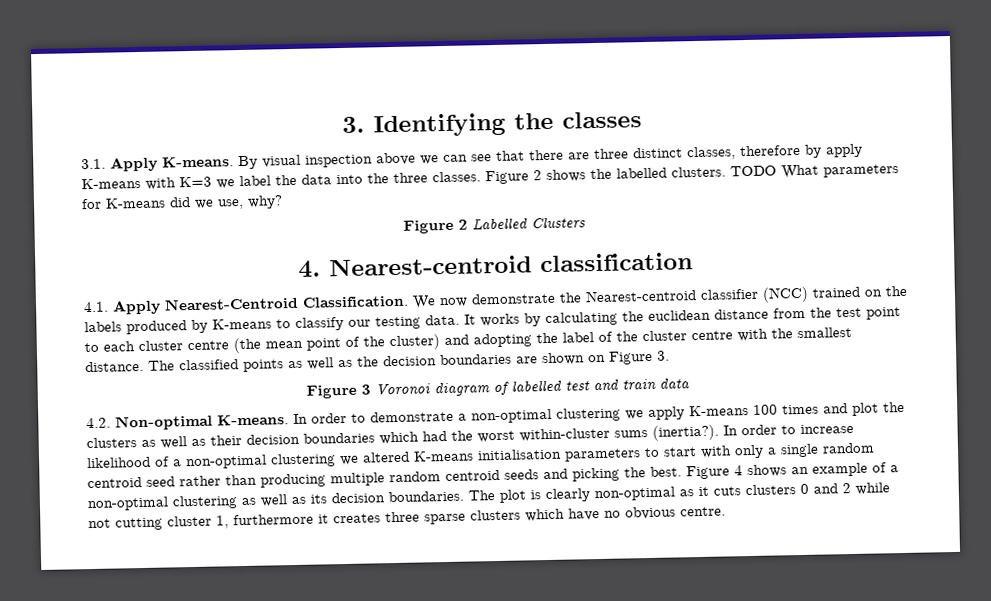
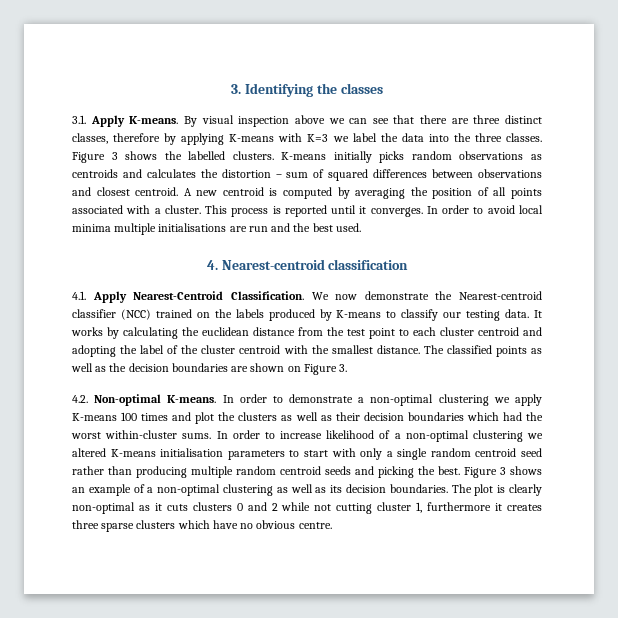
[825,143,863,158] apply -> [181,133,225,145] applying
[533,170,542,181] 2 -> [111,152,118,160] 3
[730,164,899,179] [81,195,283,210] [403,216,586,234] TODO What parameters for K-means did we use, why? // Figure 2 Labelled Clusters -> [281,151,543,163] [72,169,542,181] [72,187,542,199] [72,205,543,217] [72,223,361,235] K-means initially picks random observations as centroids and calculates the distortion – sum of squared differences between observations and closest centroid. A new centroid is computed by averaging the position of all points associated with a cluster. This process is reported until it converges. In order to avoid local minima multiple initialisations are run and the best used.
[187,334,440,354] centre (the mean point of the cluster) -> [478,327,519,336] centroid
[691,330,733,341] centre -> [239,345,281,354] centroid
[305,377,690,399] // Figure 3 Voronoi diagram of labelled test and train data -> (348, 368) none
[614,424,719,441] sums (inertia?). -> [182,433,212,439] sums.
[734,465,743,476] 4 -> [500,467,506,475] 3

